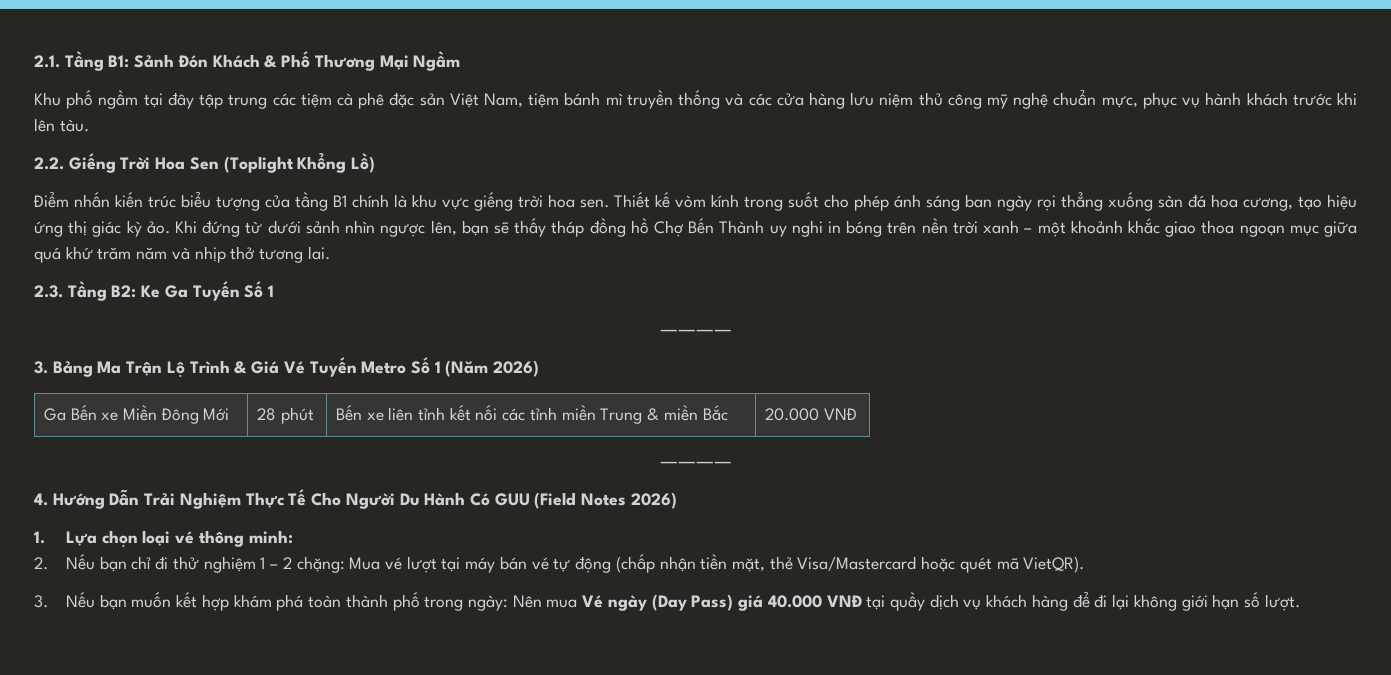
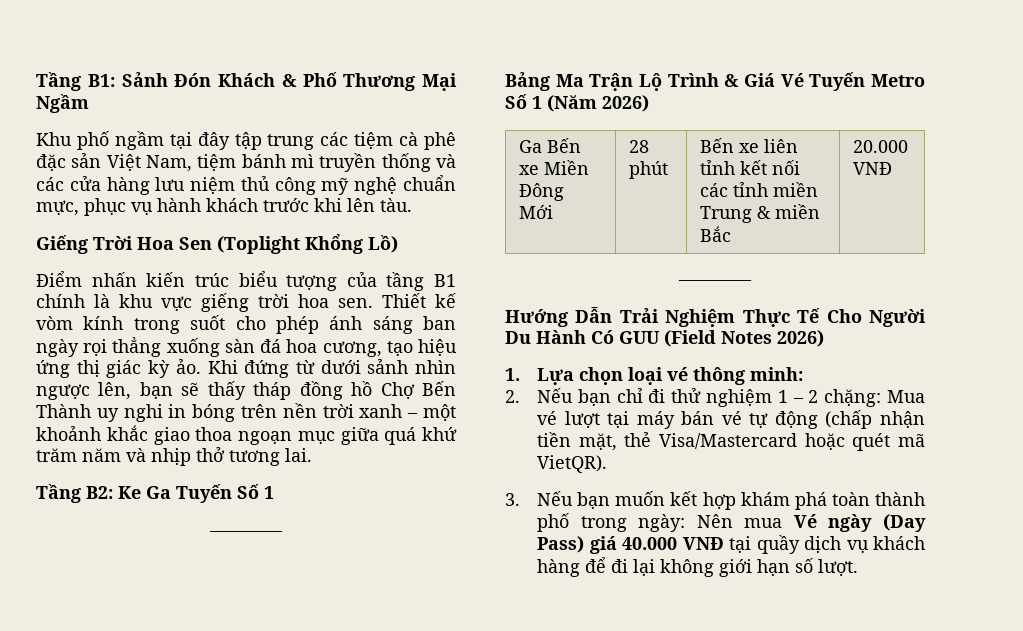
[34,55,60,68] 2.1. -> (36, 81) none
[34,157,64,170] 2.2. -> (412, 205) none
[34,285,63,298] 2.3. -> (312, 455) none
[34,361,48,374] 3. -> (283, 533) none
[34,493,48,506] 4. -> (752, 282) none

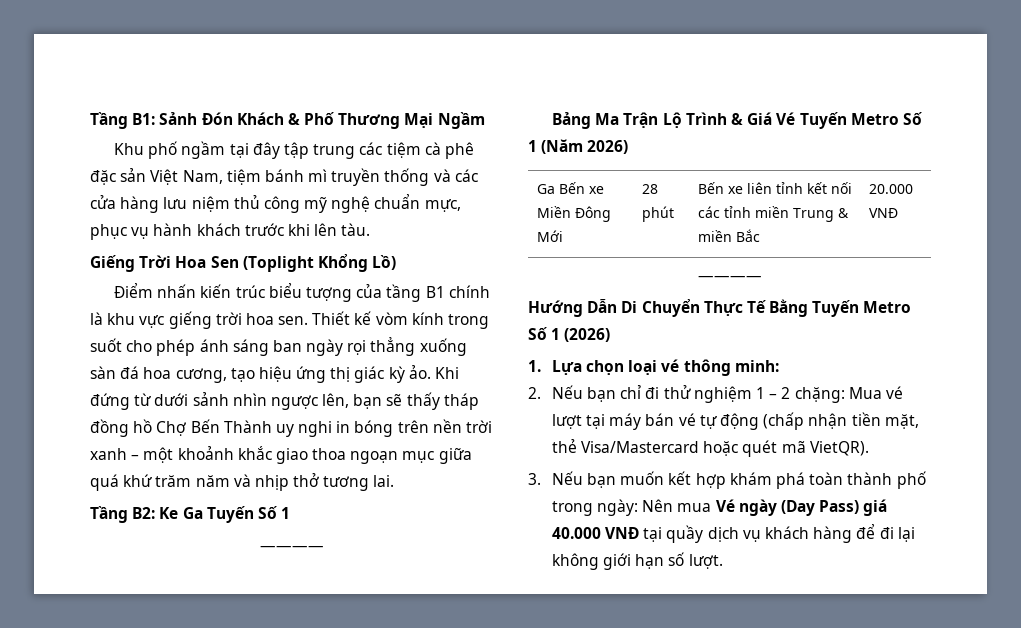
[619,308,926,327] [505,330,824,347] Trải Nghiệm Thực Tế Cho Người Du Hành Có GUU (Field Notes 2026) -> [621,299,912,317] [528,327,611,342] Di Chuyển Thực Tế Bằng Tuyến Metro Số 1 (2026)

